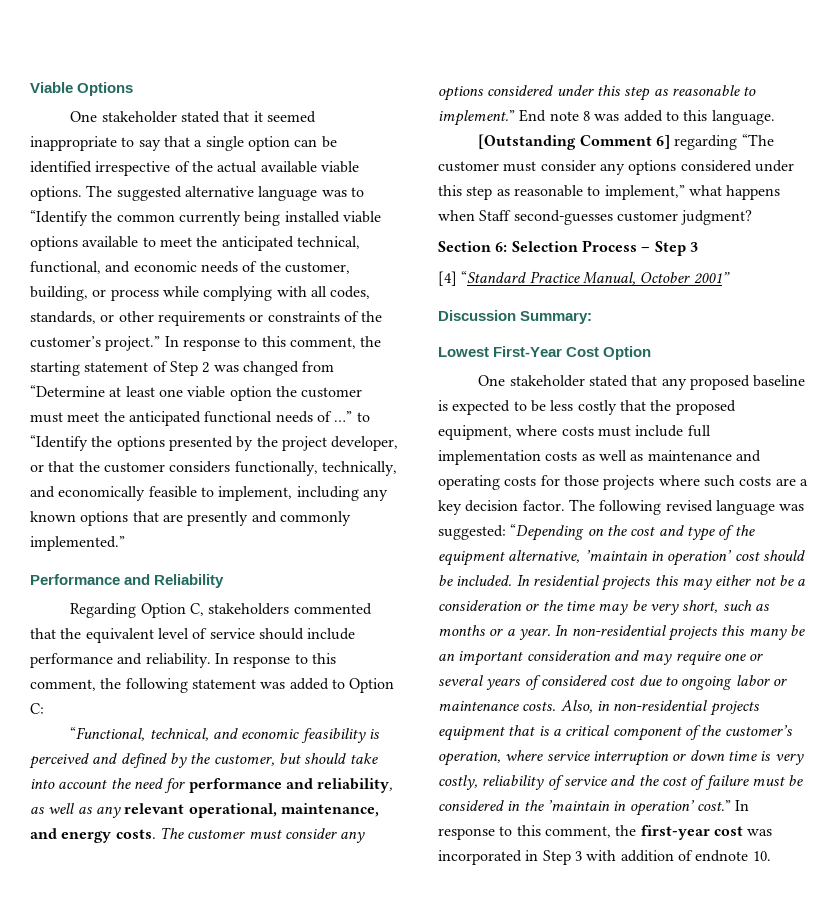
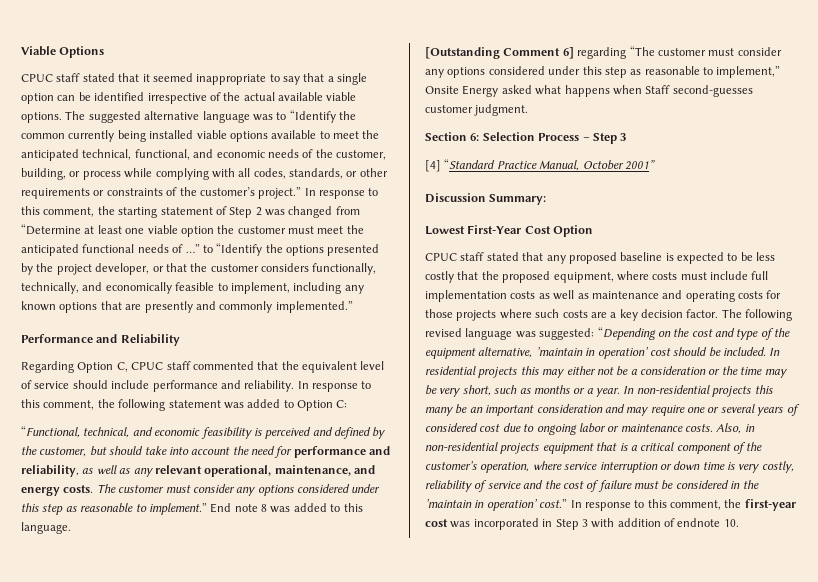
[70,111,177,123] One stakeholder -> [21,73,81,82] CPUC staff
[208,603,290,615] stakeholders -> [131,361,191,370] CPUC staff
(685, 192) none -> [425,85,532,97] Onsite Energy asked
[681,210,753,225] judgment? -> [474,104,529,116] judgment.
[478,375,585,387] One stakeholder -> [425,252,485,261] CPUC staff

